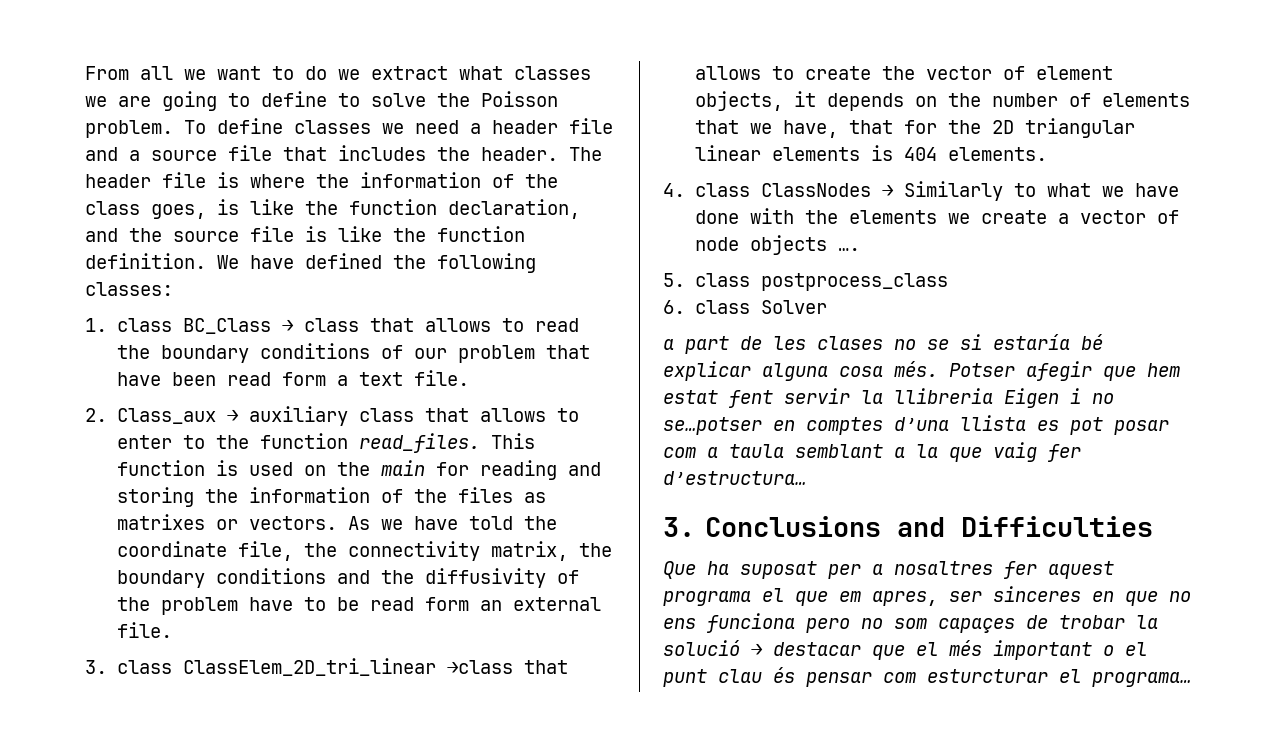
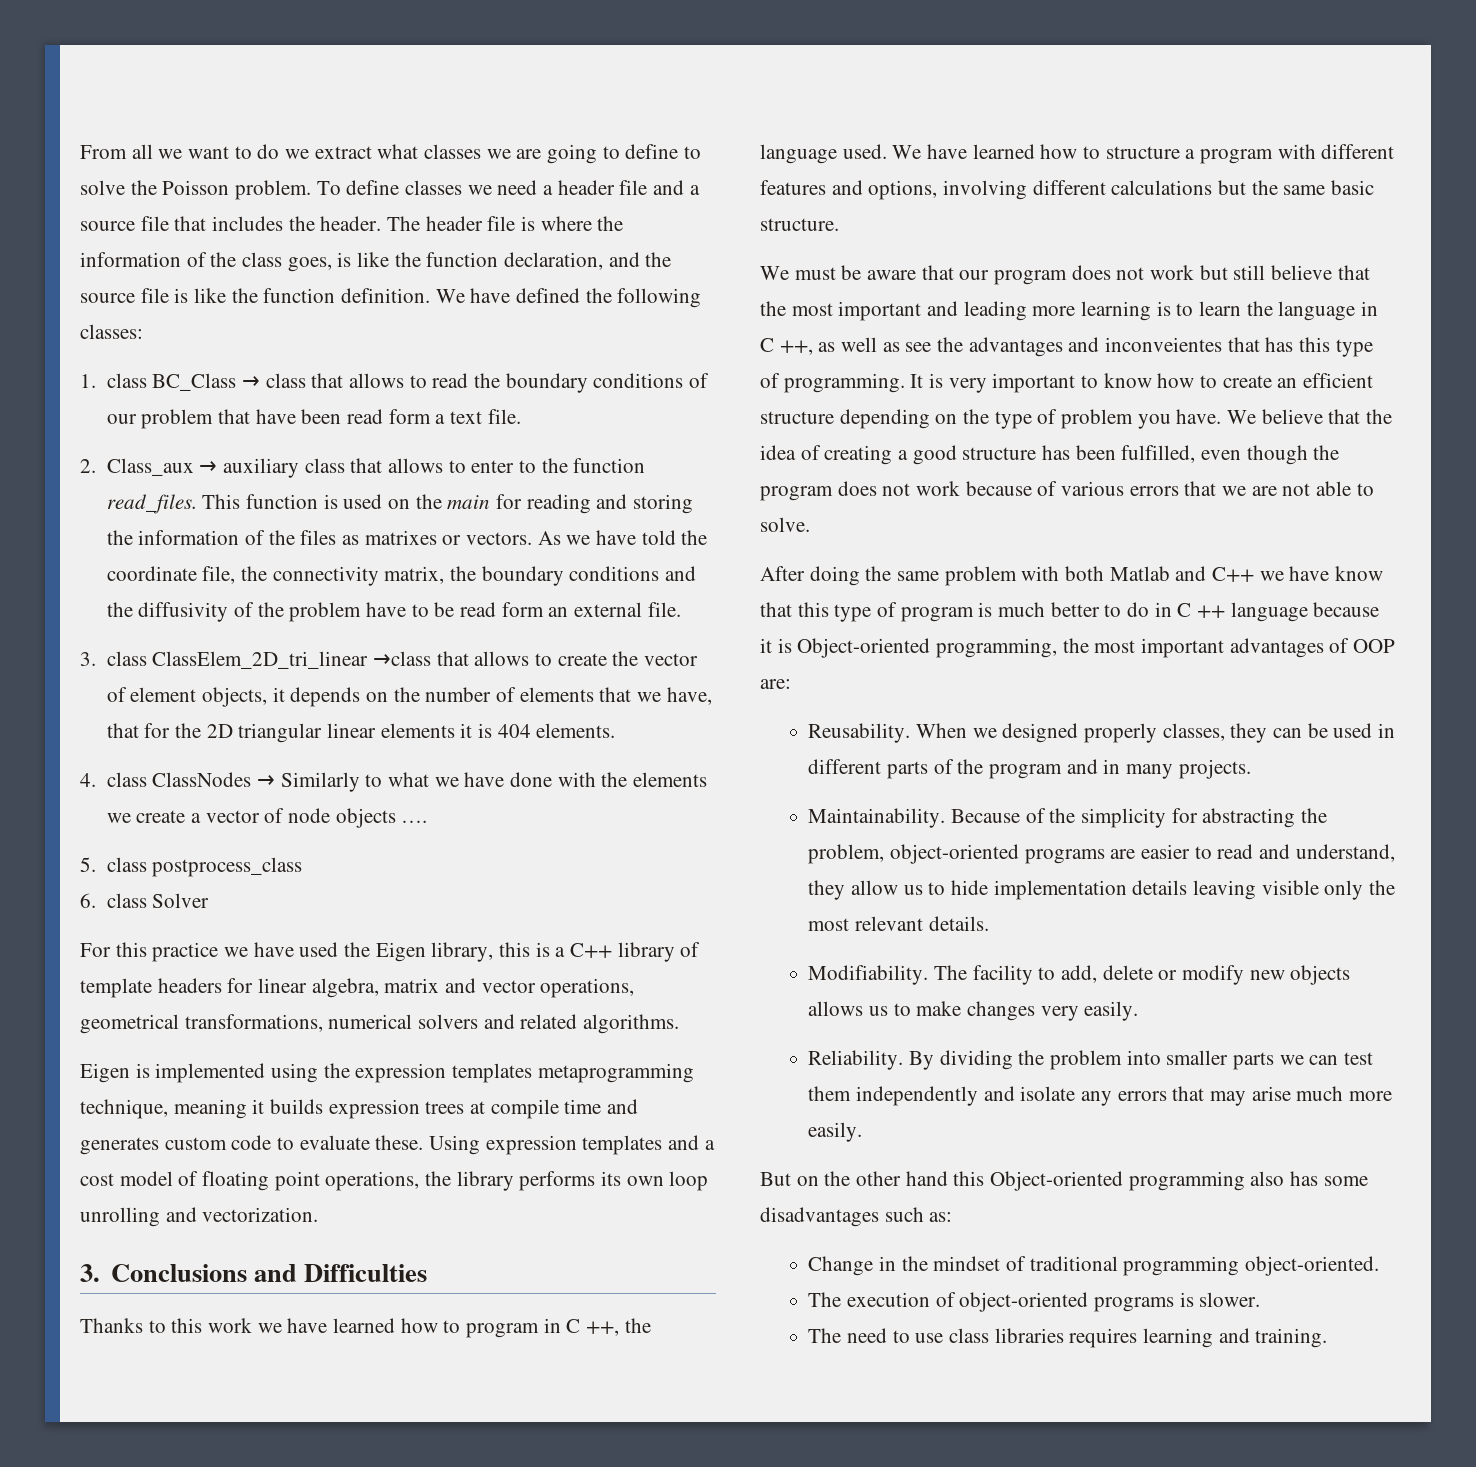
(860, 154) none -> [460,723,473,738] it
[663,334,1103,354] [663,361,1180,381] [663,388,1114,408] [663,415,1169,435] [663,442,1081,462] [663,471,806,485] [663,516,1153,537] [663,561,1114,579] [663,586,1191,606] [663,613,1158,633] [663,640,1147,660] [663,667,1191,687] a part de les clases no se si estaría bé explicar alguna cosa més. Potser afegir que hem estat fent servir la llibreria Eigen i no se…potser en comptes d’una llista es pot posar com a taula semblant a la que vaig fer d’estructura… // 3. Conclusions and Difficulties // Que ha suposat per a nosaltres fer aquest programa el que em apres, ser sinceres en que no ens funciona pero no som capaçes de trobar la solució → destacar que el més important o el punt clau és pensar com esturcturar el programa… -> [80,942,701,962] [80,978,635,998] [80,1014,680,1034] [80,1063,694,1083] [80,1099,639,1119] [80,1135,715,1155] [80,1171,709,1191] [80,1207,319,1227] [80,1264,427,1282] [80,1318,651,1338] [760,144,1395,164] [760,180,1375,200] [760,218,839,231] [760,265,1370,285] [760,301,1379,321] [760,337,1373,357] [760,373,1374,393] [760,409,1393,429] [760,445,1340,465] [760,481,1374,501] [760,517,810,532] [760,566,1384,586] [760,602,1380,622] [760,638,1396,658] [760,679,791,689] [808,723,1396,743] [808,759,1251,779] [808,808,1328,828] [808,844,1395,864] [808,880,1396,900] [808,916,989,931] [808,965,1351,985] [808,1001,1139,1021] [808,1050,1374,1070] [808,1086,1393,1106] [808,1122,863,1142] [760,1171,1368,1191] [760,1207,953,1227] [808,1256,1380,1276] [808,1292,1261,1312] [808,1328,1328,1348] For this practice we have used the Eigen library, this is a C++ library of template headers for linear algebra, matrix and vector operations, geometrical transformations, numerical solvers and related algorithms. // Eigen is implemented using the expression templates metaprogramming technique, meaning it builds expression trees at compile time and generates custom code to evaluate these. Using expression templates and a cost model of floating point operations, the library performs its own loop unrolling and vectorization. // 3. Conclusions and Difficulties // Thanks to this work we have learned how to program in C ++, the language used. We have learned how to structure a program with different features and options, involving different calculations but the same basic structure. // We must be aware that our program does not work but still believe that the most important and leading more learning is to learn the language in C ++, as well as see the advantages and inconveientes that has this type of programming. It is very important to know how to create an efficient structure depending on the type of problem you have. We believe that the idea of creating a good structure has been fulfilled, even though the program does not work because of various errors that we are not able to solve. // After doing the same problem with both Matlab and C++ we have know that this type of program is much better to do in C ++ language because it is Object-oriented programming, the most important advantages of OOP are: // Reusability. When we designed properly classes, they can be used in different parts of the program and in many projects. // Maintainability. Because of the simplicity for abstracting the problem, object-oriented programs are easier to read and understand, they allow us to hide implementation details leaving visible only the most relevant details. // Modifiability. The facility to add, delete or modify new objects allows us to make changes very easily. // Reliability. By dividing the problem into smaller parts we can test them independently and isolate any errors that may arise much more easily. // But on the other hand this Object-oriented programming also has some disadvantages such as: // Change in the mindset of traditional programming object-oriented. // The execution of object-oriented programs is slower. // The need to use class libraries requires learning and training.

